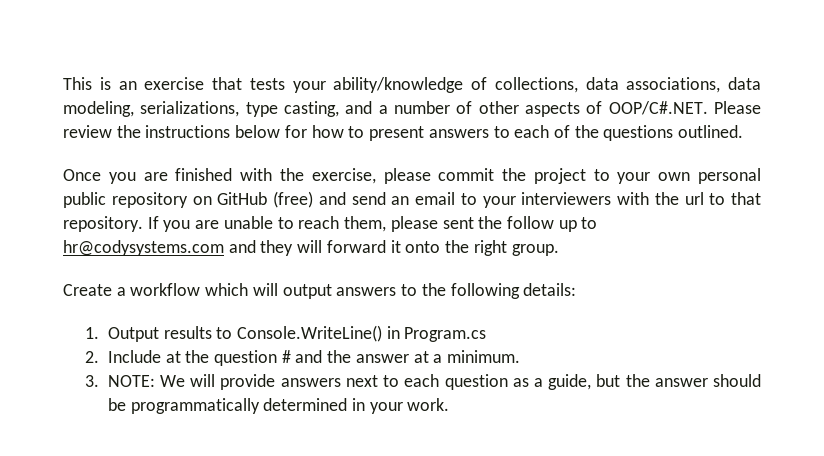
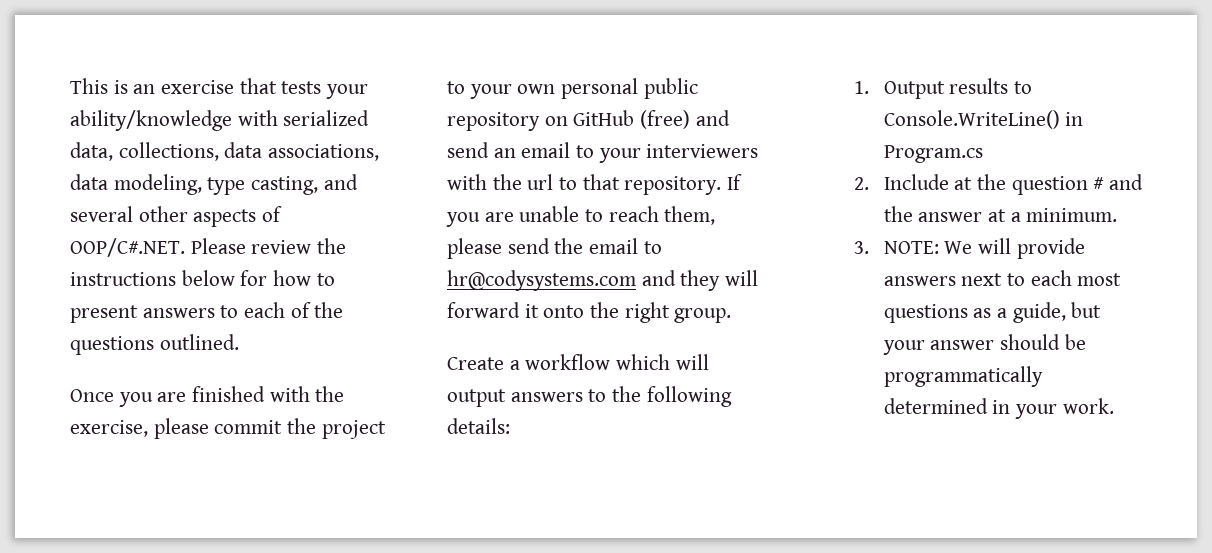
[471,77,487,90] of -> [237,110,370,126] [70,142,113,161] with serialized data,
[140,101,240,117] serializations, -> (202, 184) none
[378,101,473,114] a number of -> [70,206,133,222] several
[442,216,577,232] sent the follow up -> [507,238,639,254] send the email
[444,374,508,390] question -> [1077,273,1122,286] [883,304,968,323] most questions
[625,374,650,387] the -> [882,340,925,355] your

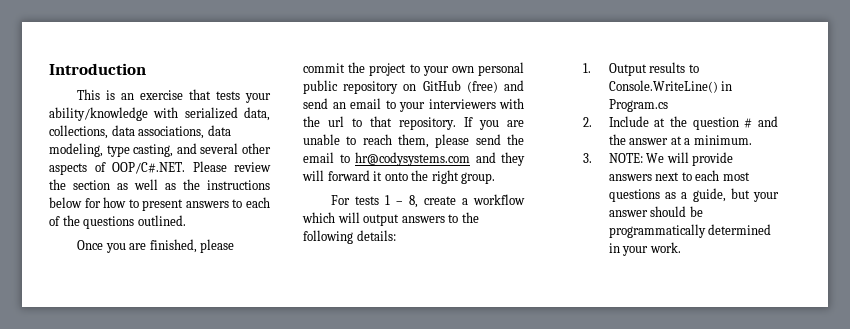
(70, 86) none -> [49,63,146,75] Introduction //
(347, 246) none -> [73,179,200,190] section as well as the
[192,386,345,402] [70,420,148,437] finished with the exercise, -> [149,239,197,253] finished,
[447,357,504,370] Create -> [331,195,457,208] For tests 1 – 8, create

